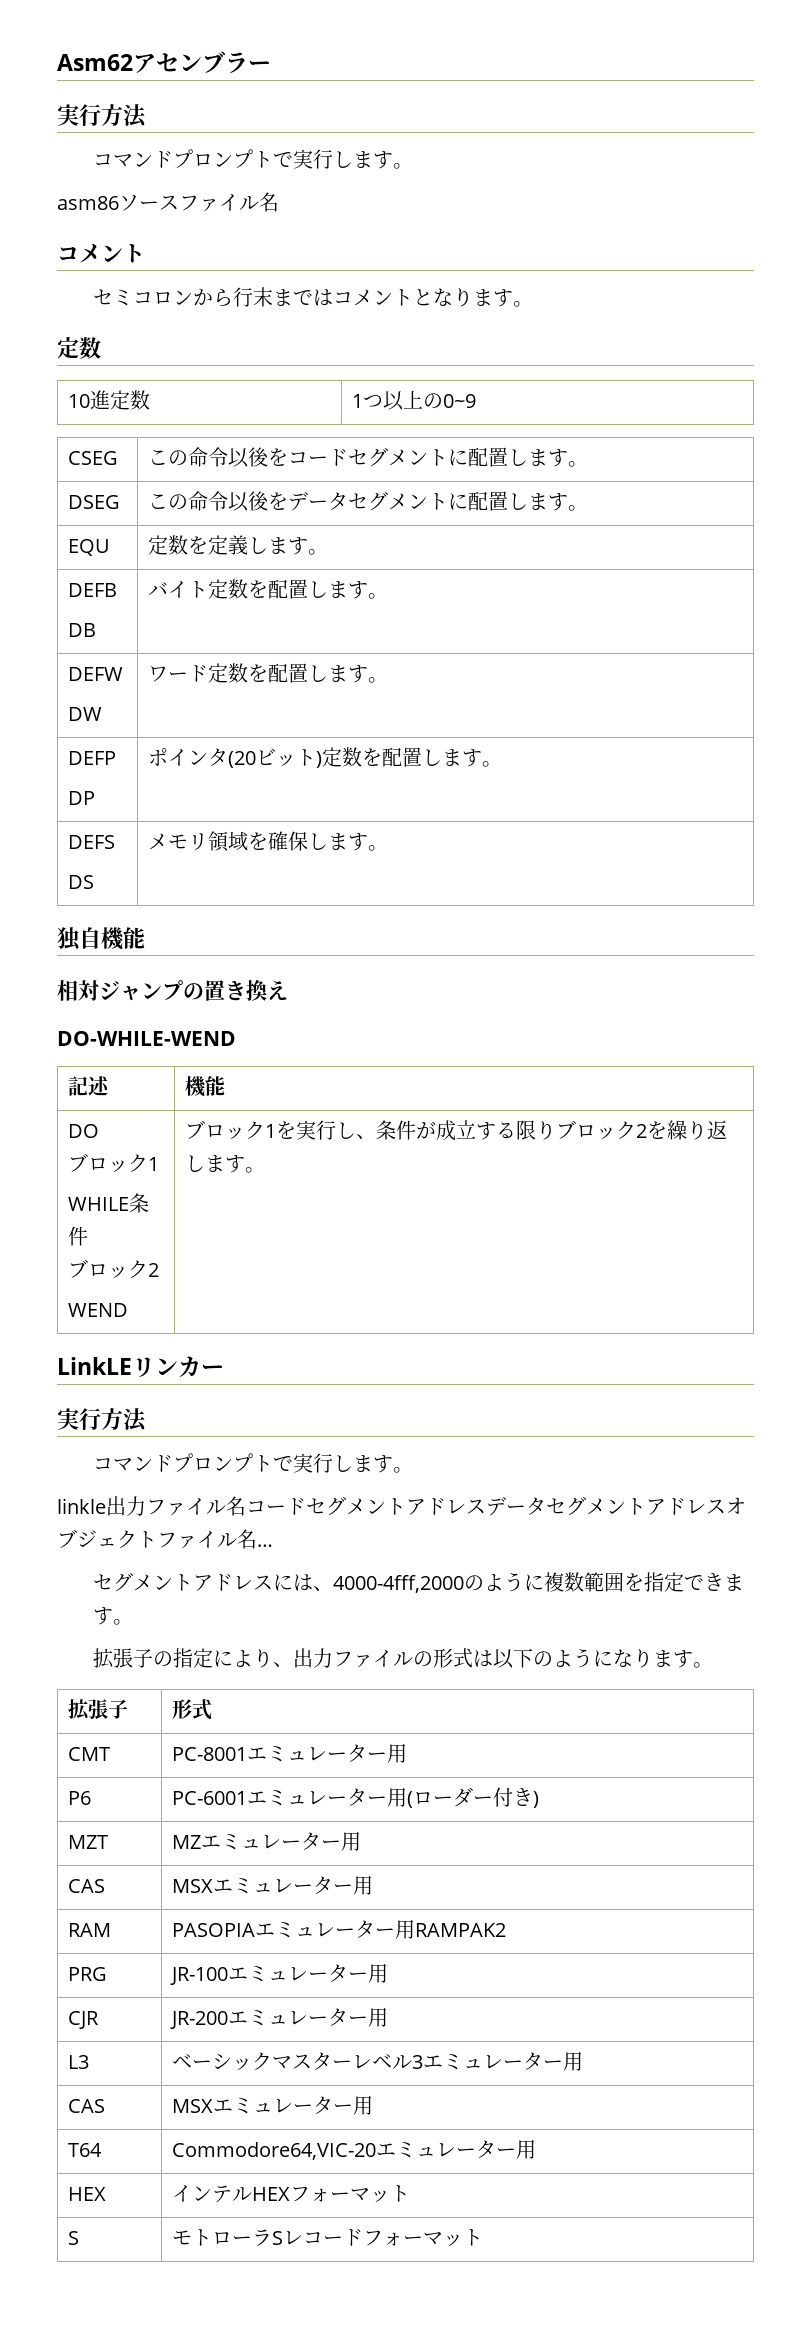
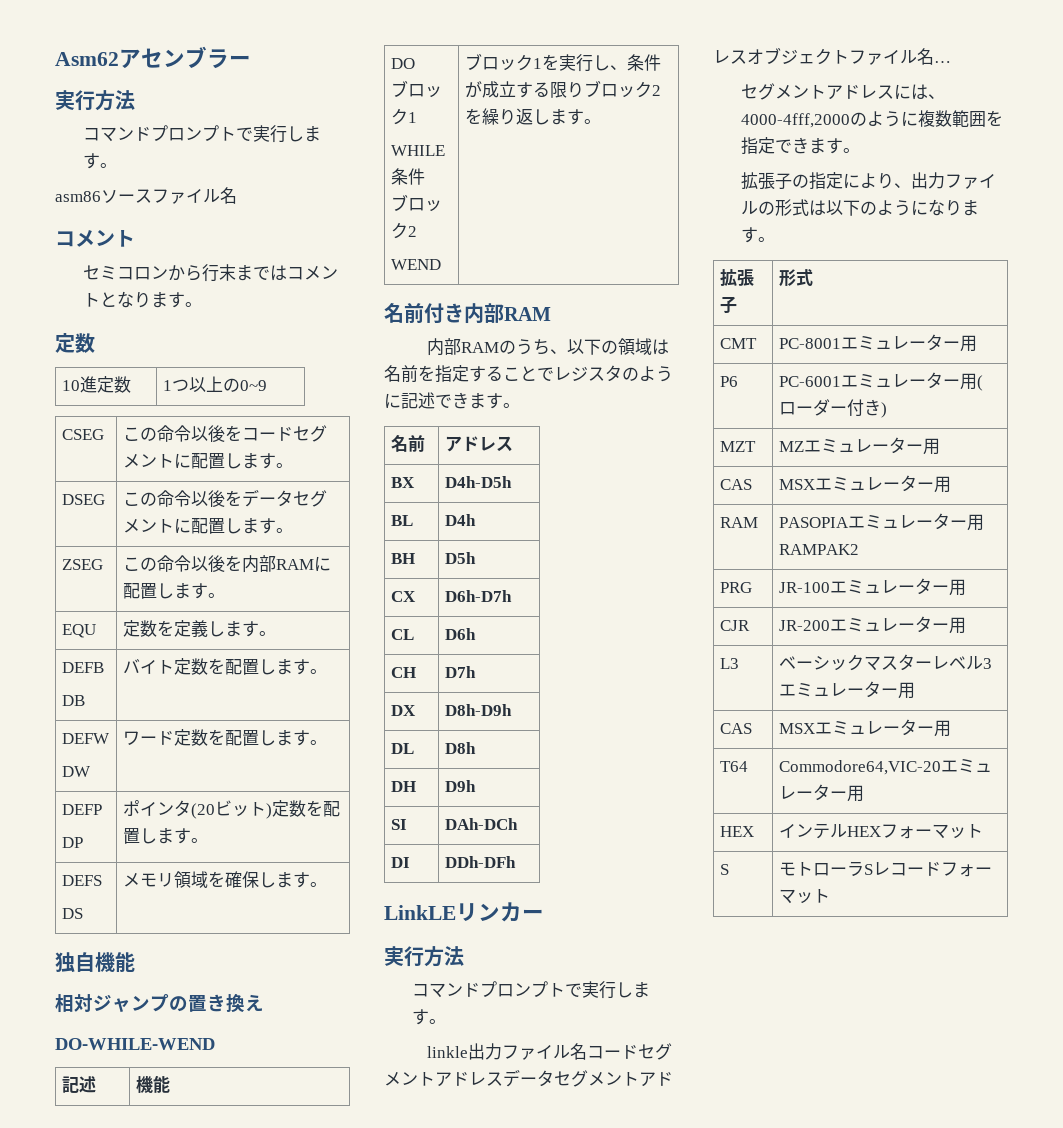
(588, 508) none -> [61,559,103,570] [122,555,331,573] [122,583,225,599] // ZSEG | この命令以後を内部RAMに配置します。
(265, 1170) none -> [384,303,551,324] [427,338,670,356] [384,365,673,383] [384,392,520,409] [390,435,425,452] [444,436,513,452] [390,477,415,488] [444,476,512,488] [390,515,413,526] [444,514,476,526] [390,553,415,564] [444,552,476,564] [390,591,416,602] [444,590,512,602] [390,629,414,640] [444,628,476,640] [390,667,416,678] [444,666,476,678] [390,705,416,716] [444,704,512,716] [390,743,414,754] [444,742,476,754] [390,781,416,792] [444,780,476,792] [390,819,407,830] [444,818,518,830] [390,857,410,868] [444,856,516,868] // 名前付き内部RAM // 内部RAMのうち、以下の領域は名前を指定することでレジスタのように記述できます。 // 名前 | アドレス // BX | D4h-D5h // BL | D4h // BH | D5h // CX | D6h-D7h // CL | D6h // CH | D7h // DX | D8h-D9h // DL | D8h // DH | D9h // SI | DAh-DCh // DI | DDh-DFh

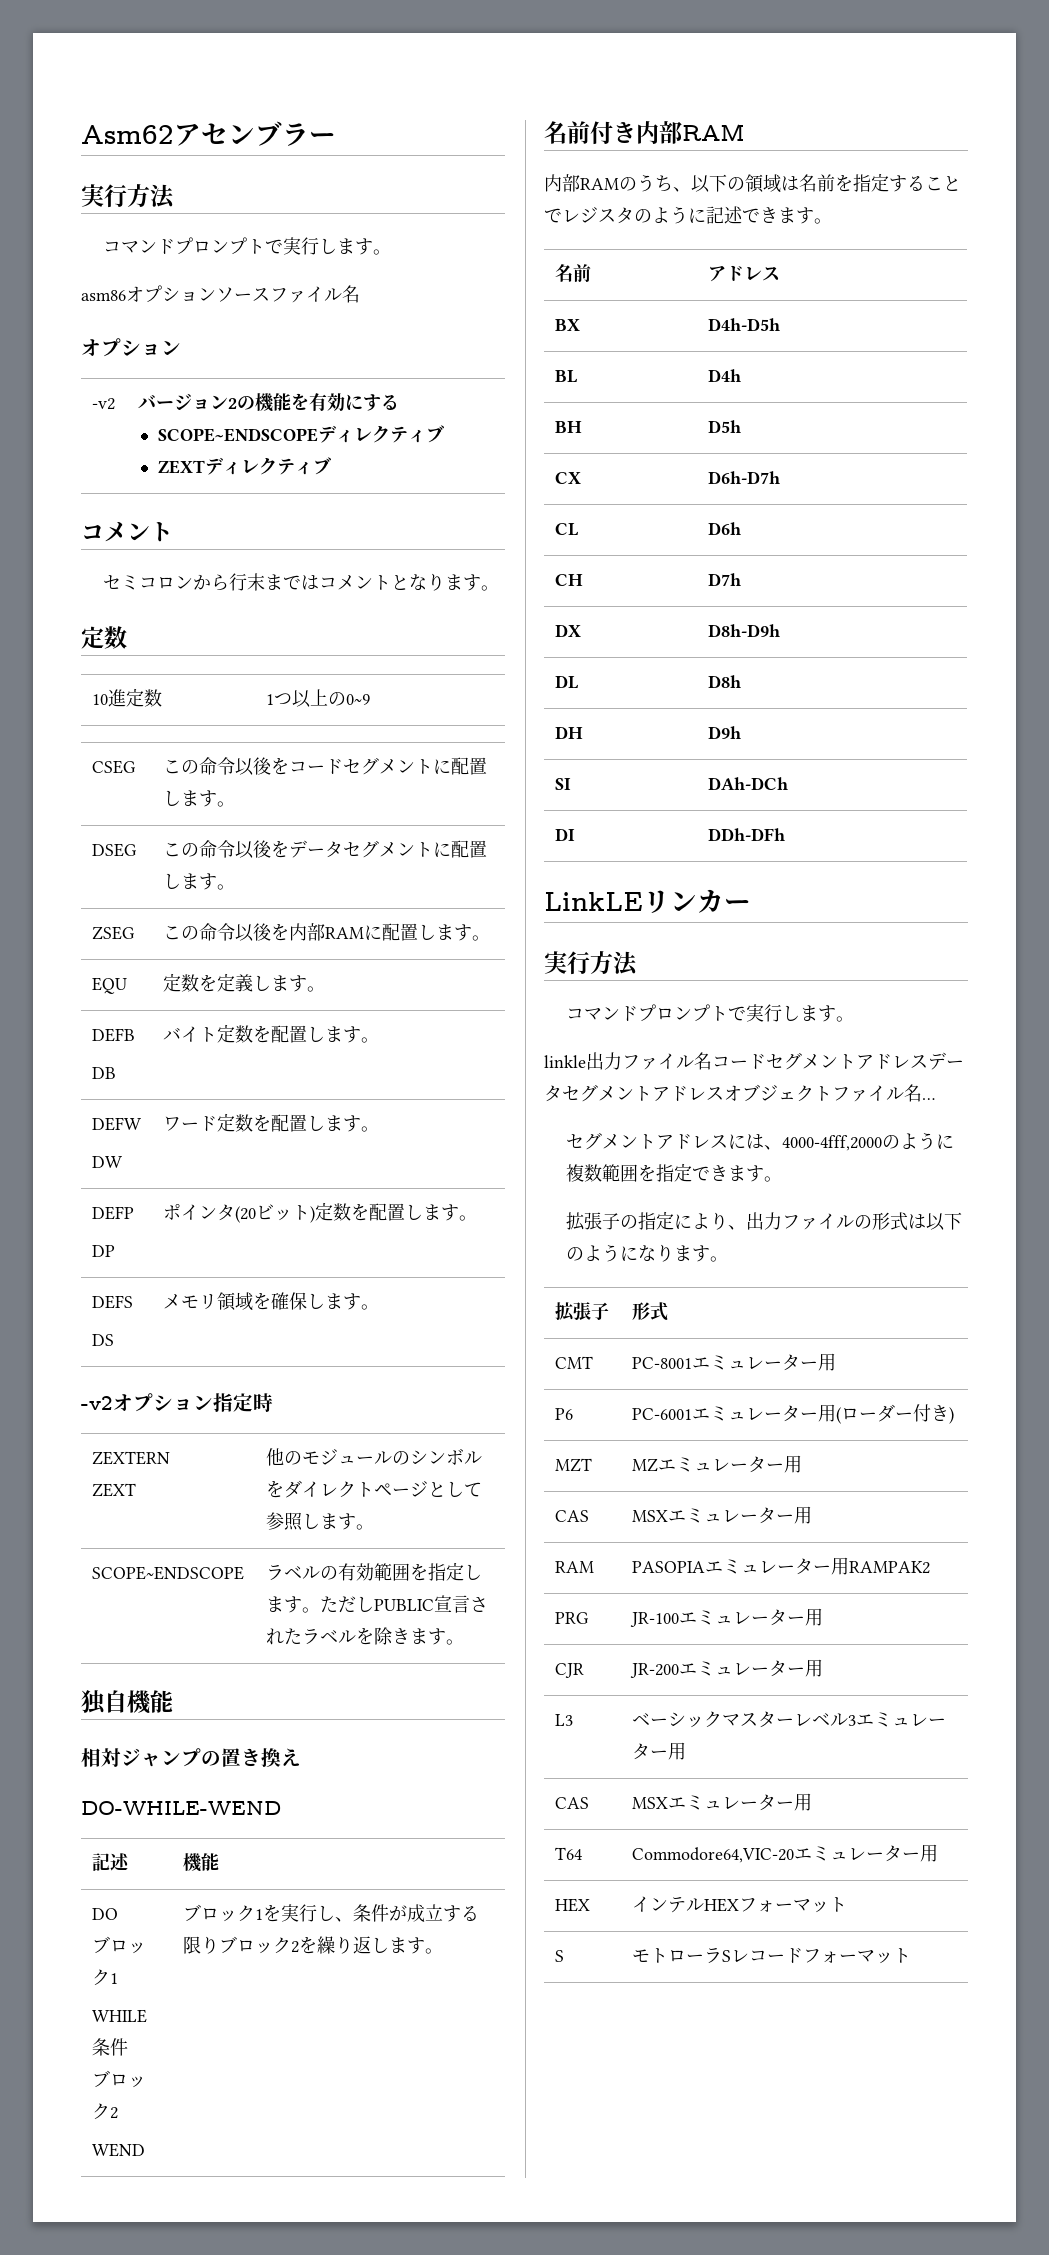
(101, 196) none -> [126,285,216,303] オプション
(237, 195) none -> [81,338,181,357] [91,398,115,410] [137,393,399,412] [157,425,444,443] [157,457,331,475] // オプション // -v2 | バージョン2の機能を有効にする // SCOPE~ENDSCOPEディレクティブ // ZEXTディレクティブ
(327, 884) none -> [81,1393,273,1412] [91,1451,170,1465] [91,1483,136,1497] [265,1448,482,1466] [265,1480,482,1498] [265,1512,374,1531] [91,1566,244,1580] [265,1562,482,1581] [265,1595,488,1613] [265,1627,464,1645] // -v2オプション指定時 // ZEXTERN // ZEXT | 他のモジュールのシンボルをダイレクトページとして参照します。 // SCOPE~ENDSCOPE | ラベルの有効範囲を指定します。ただしPUBLIC宣言されたラベルを除きます。

